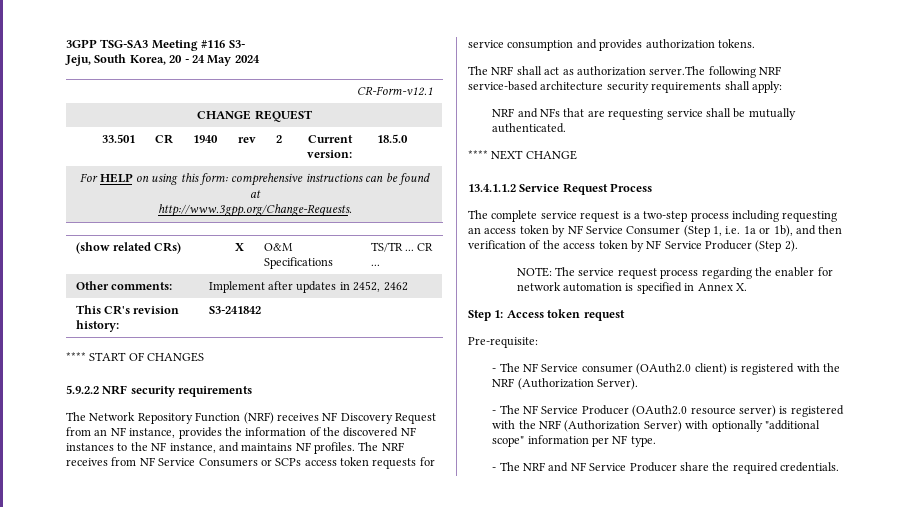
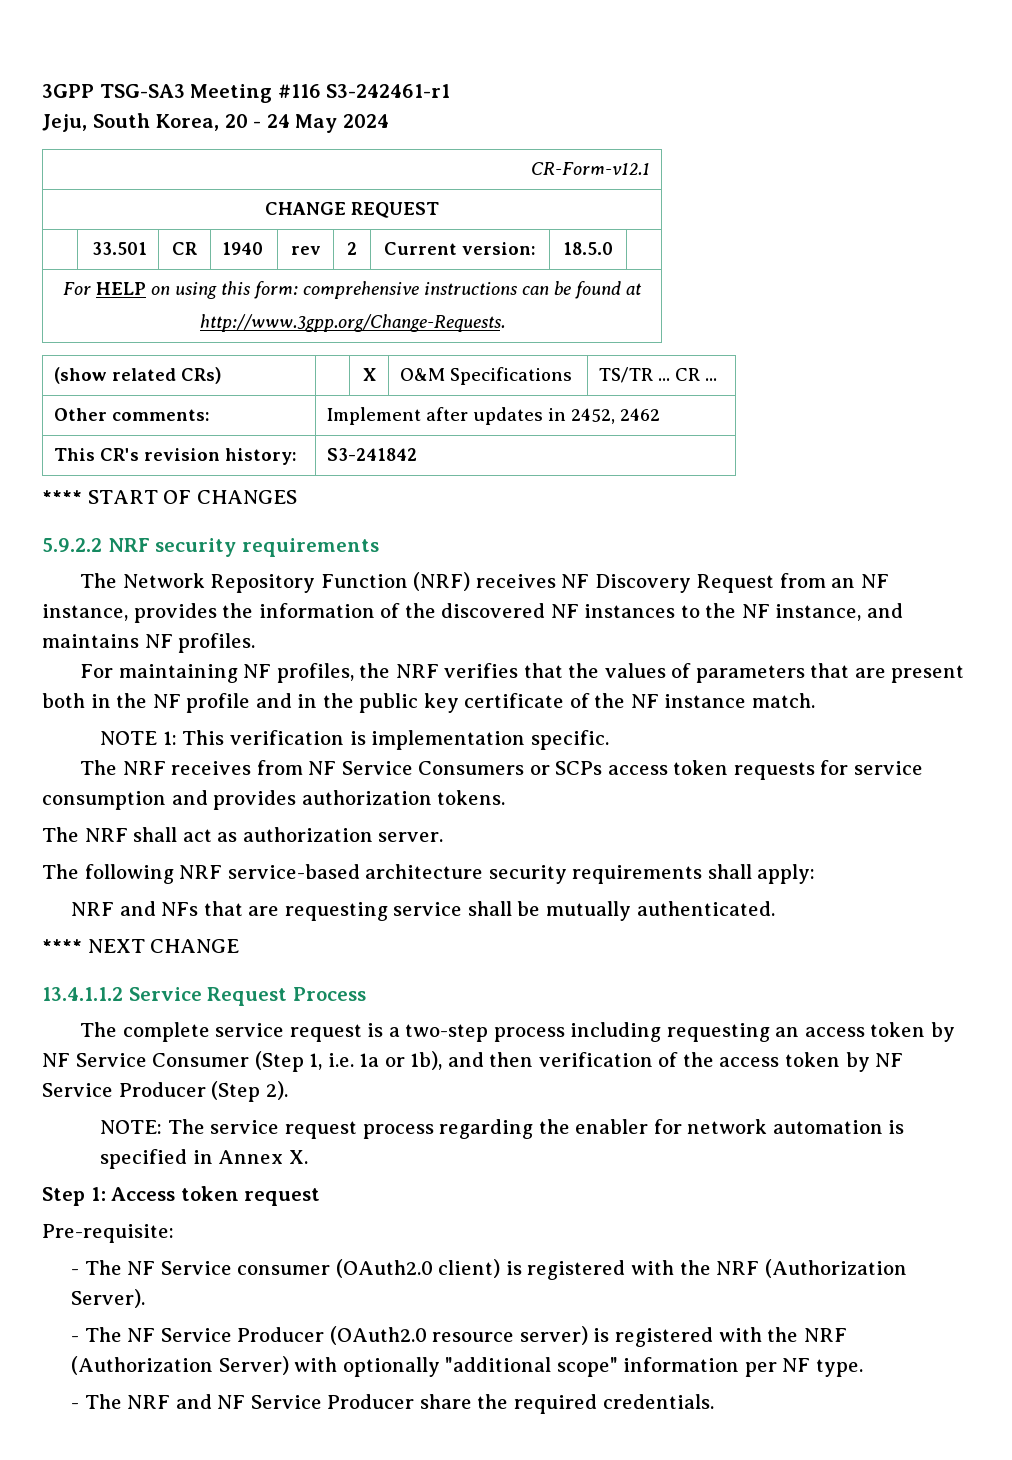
[228,40,245,48] S3- -> [326,84,451,98] S3-242461-r1
(355, 448) none -> [79,663,965,683] [42,693,816,713] [100,730,609,750] // For maintaining NF profiles, the NRF verifies that the values of parameters that are present both in the NF profile and in the public key certificate of the NF instance match. // NOTE 1: This verification is implementation specific. //
[649,66,706,75] server.The -> [378,832,444,842] [42,864,79,879] server. // The

